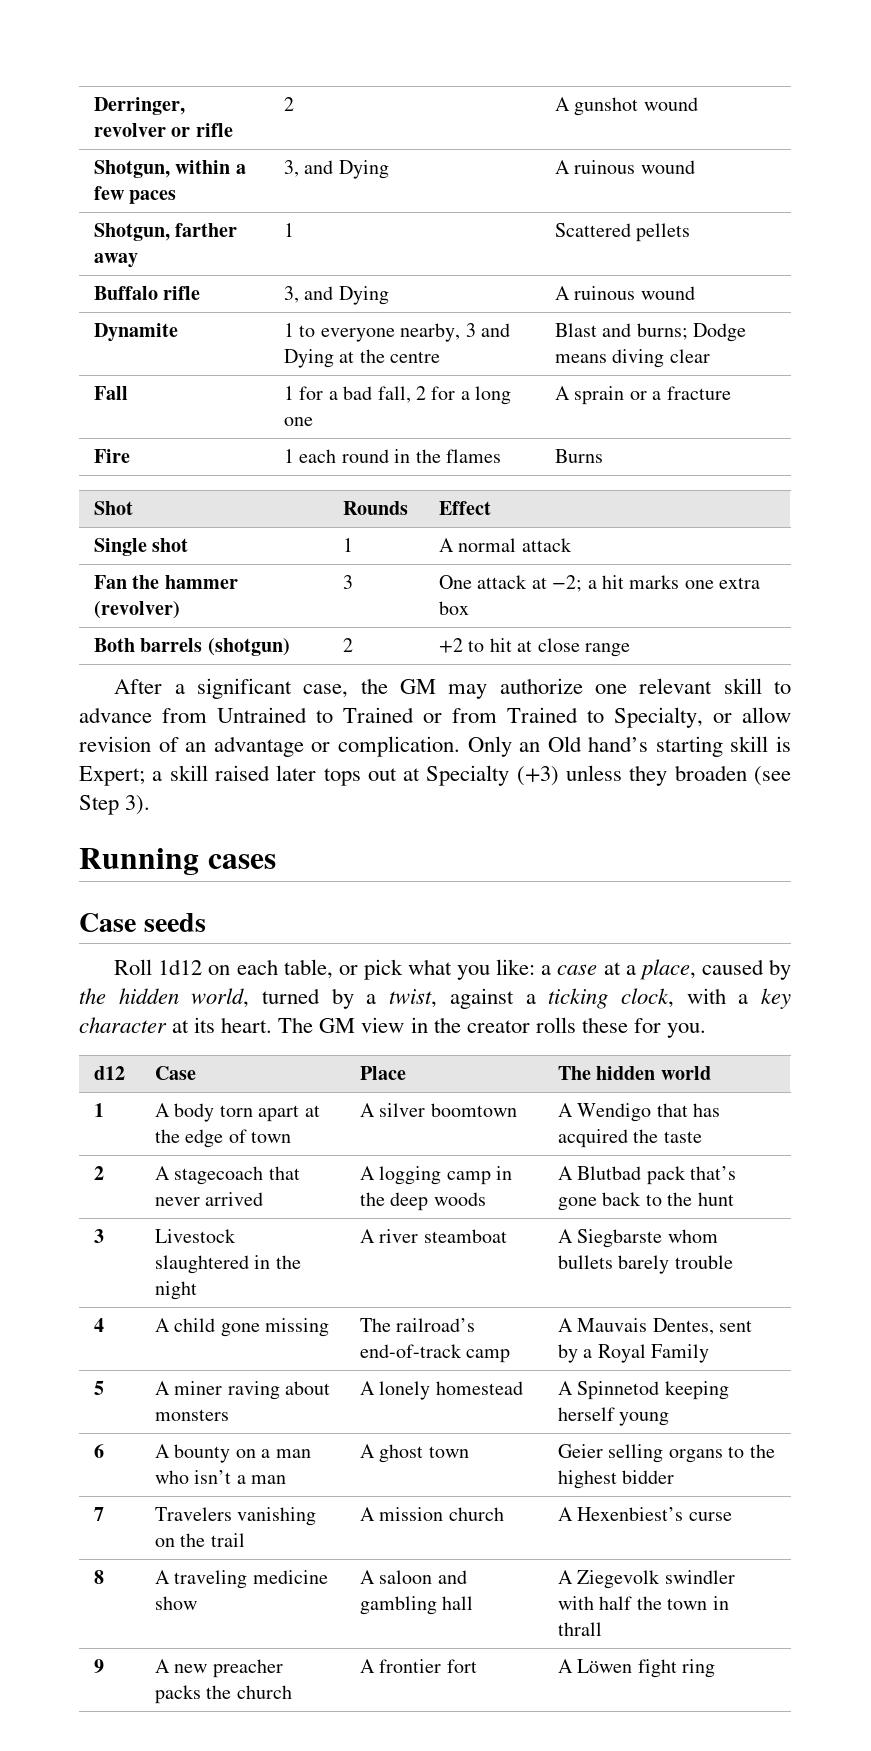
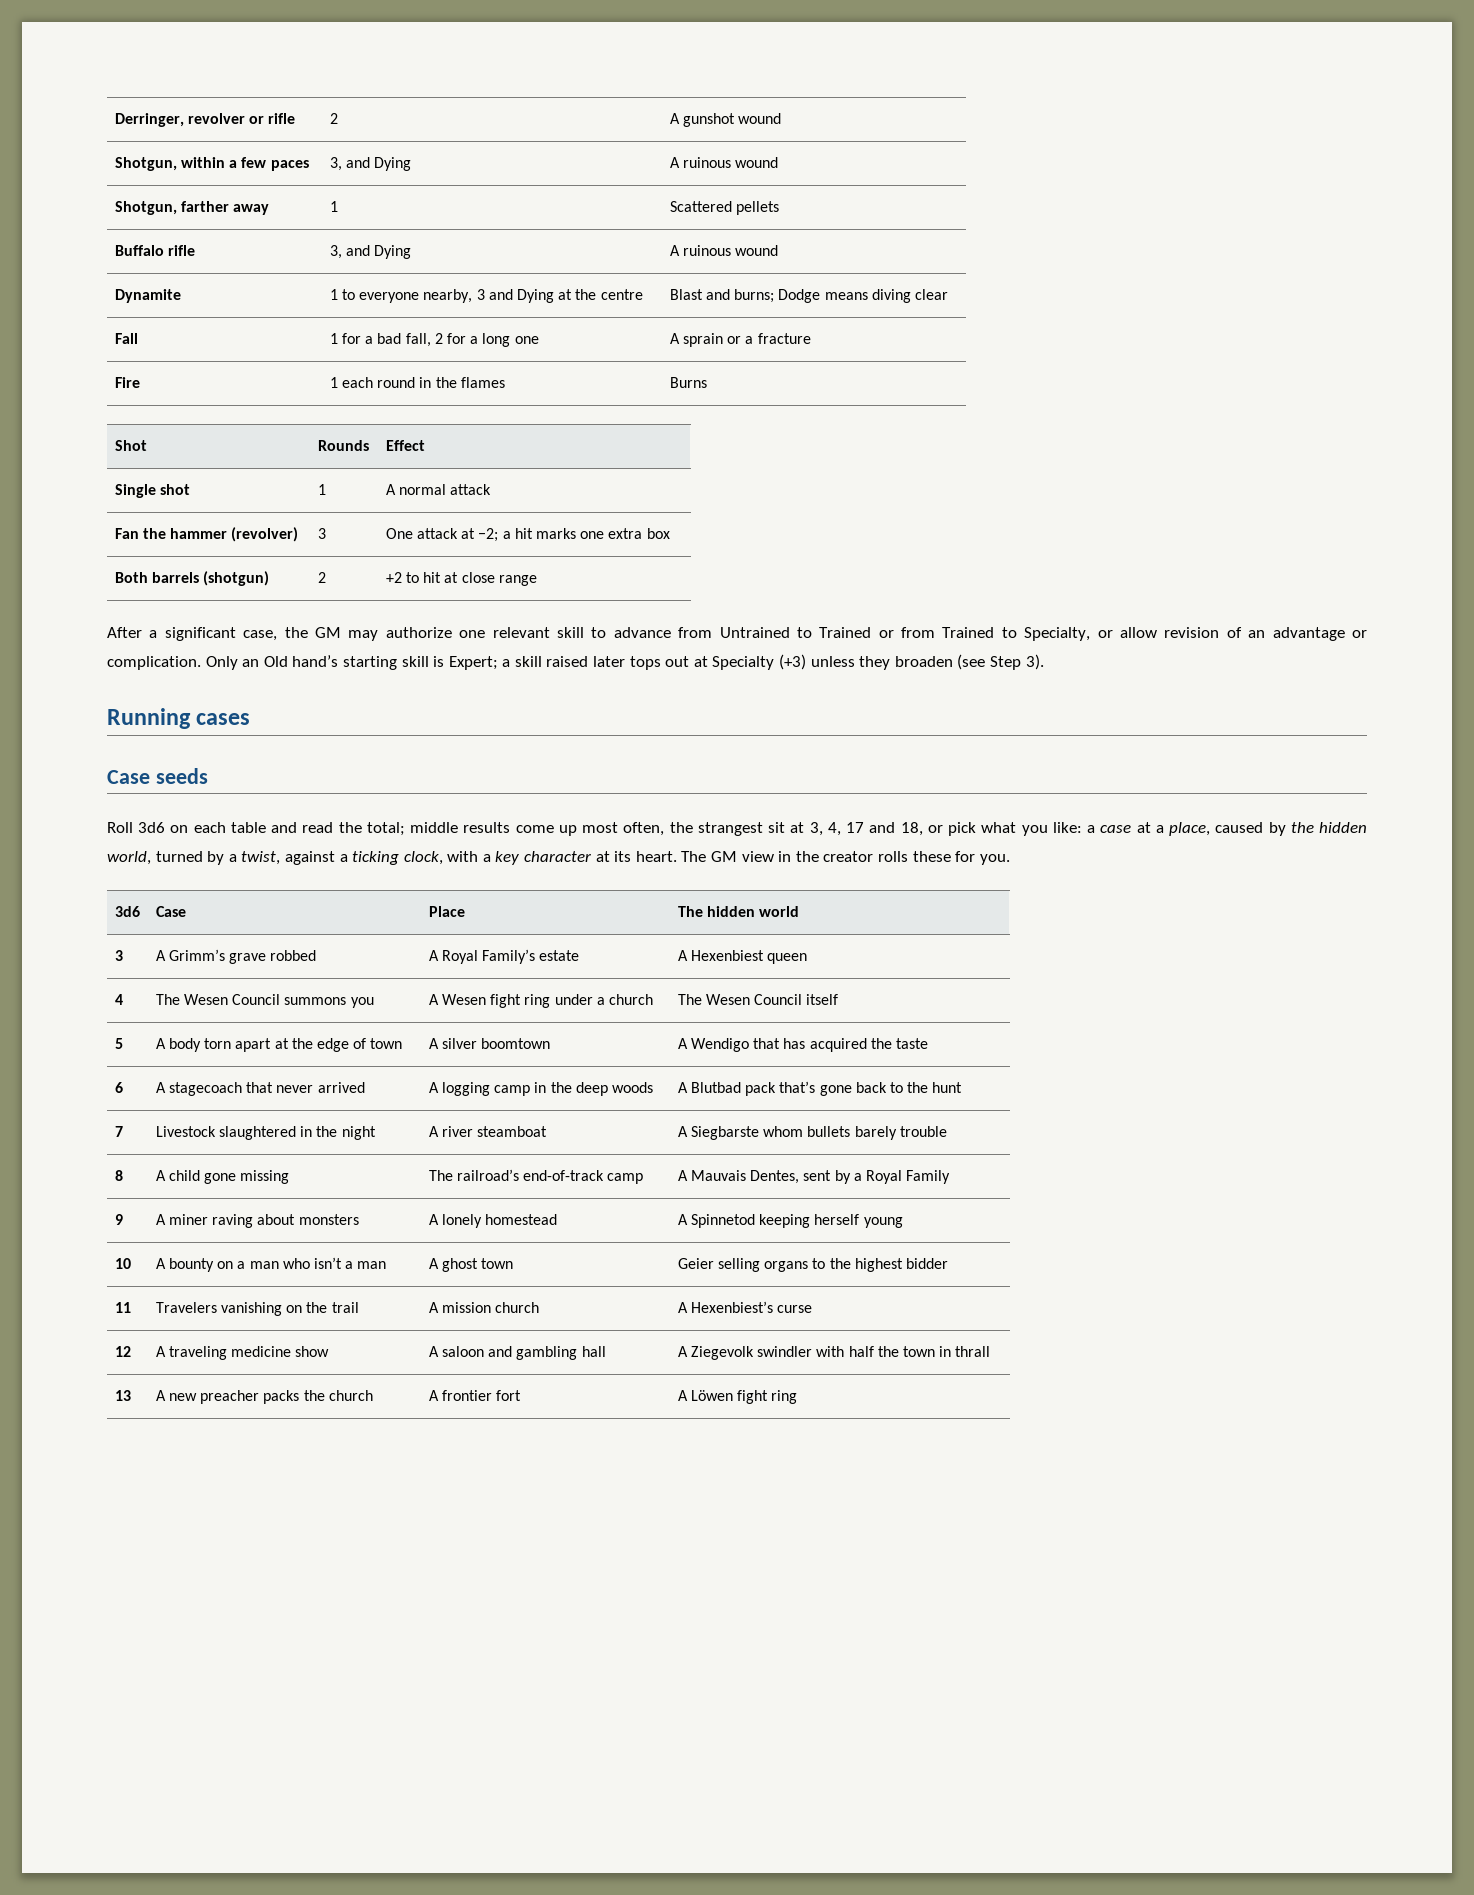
[158,959,203,975] 1d12 -> [138,822,166,833] 3d6
[283,959,333,979] table, -> [230,822,923,836] table and read the total; middle results come up most often, the strangest sit at 3, 4, 17 and 18,
[93,1066,125,1080] d12 -> [114,906,140,917] 3d6
[93,1103,104,1117] 1 -> [114,950,123,961] [155,949,317,964] [428,949,580,964] [677,950,808,964] [114,994,123,1005] [155,994,374,1008] [428,994,653,1008] [677,994,839,1005] [114,1038,123,1049] 3 | A Grimm’s grave robbed | A Royal Family’s estate | A Hexenbiest queen // 4 | The Wesen Council summons you | A Wesen fight ring under a church | The Wesen Council itself // 5
[93,1166,104,1180] 2 -> [114,1082,123,1093] 6
[93,1229,104,1243] 3 -> [114,1126,123,1137] 7
[93,1318,104,1332] 4 -> [114,1170,123,1181] 8
[93,1381,104,1395] 5 -> [114,1214,123,1225] 9
[93,1444,104,1458] 6 -> [114,1258,131,1269] 10
[93,1507,104,1521] 7 -> [114,1302,131,1313] 11
[93,1570,104,1584] 8 -> [114,1346,131,1357] 12
[93,1659,104,1673] 9 -> [114,1390,131,1401] 13

